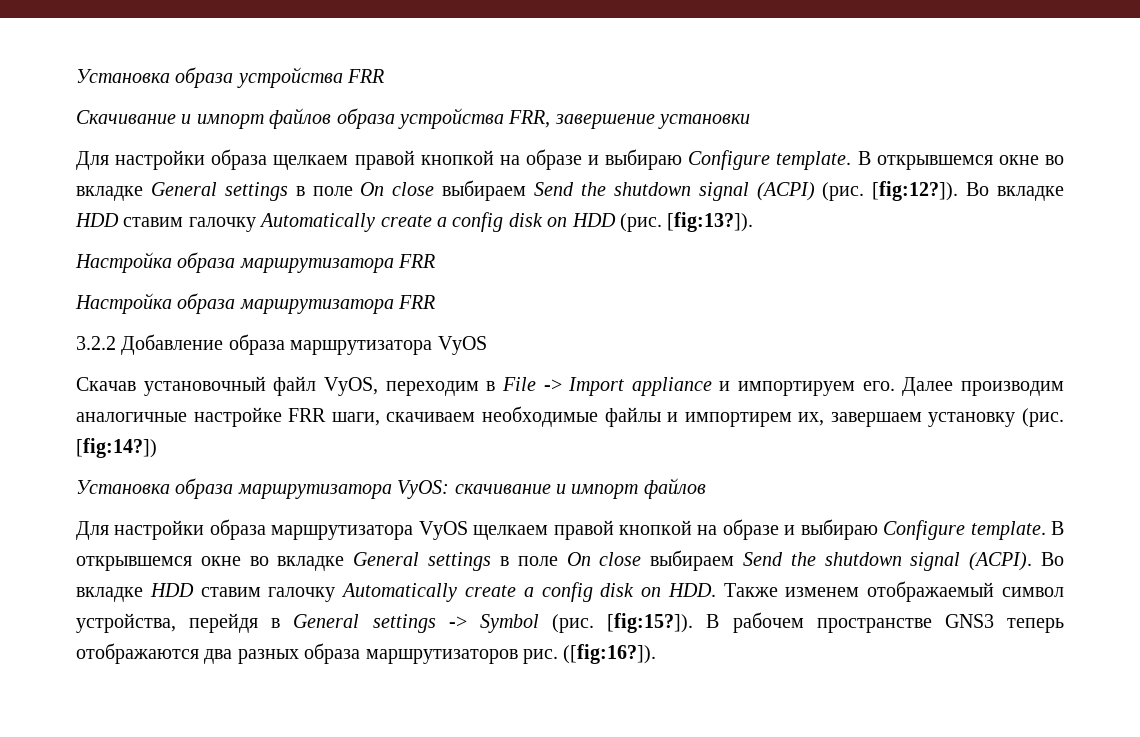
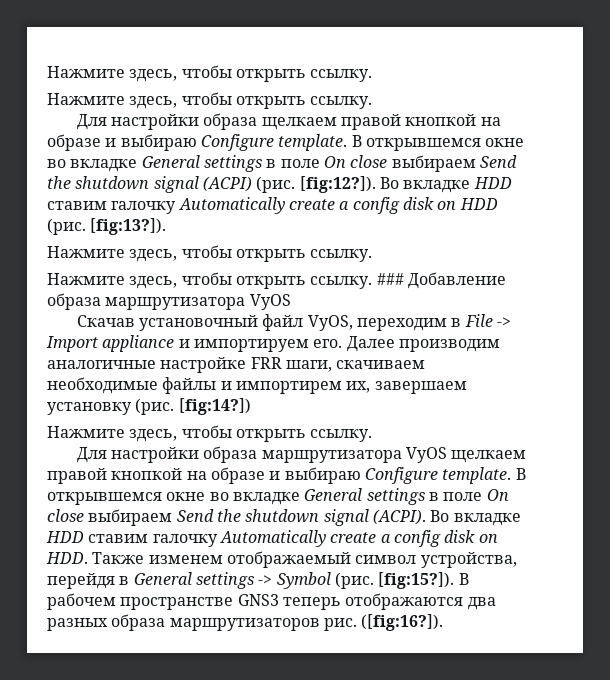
[76,67,385,88] [76,108,751,129] Установка образа устройства FRR // Скачивание и импорт файлов образа устройства FRR, завершение установки -> [47,65,373,82] [47,92,373,109] Нажмите здесь, чтобы открыть ссылку. // Нажмите здесь, чтобы открыть ссылку.
[75,252,436,273] [75,293,436,314] [76,336,116,350] Настройка образа маршрутизатора FRR // Настройка образа маршрутизатора FRR // 3.2.2 -> [47,245,373,262] [47,272,404,289] Нажмите здесь, чтобы открыть ссылку. // Нажмите здесь, чтобы открыть ссылку. ###
[76,478,706,499] Установка образа маршрутизатора VyOS: скачивание и импорт файлов -> [47,425,373,442] Нажмите здесь, чтобы открыть ссылку.

